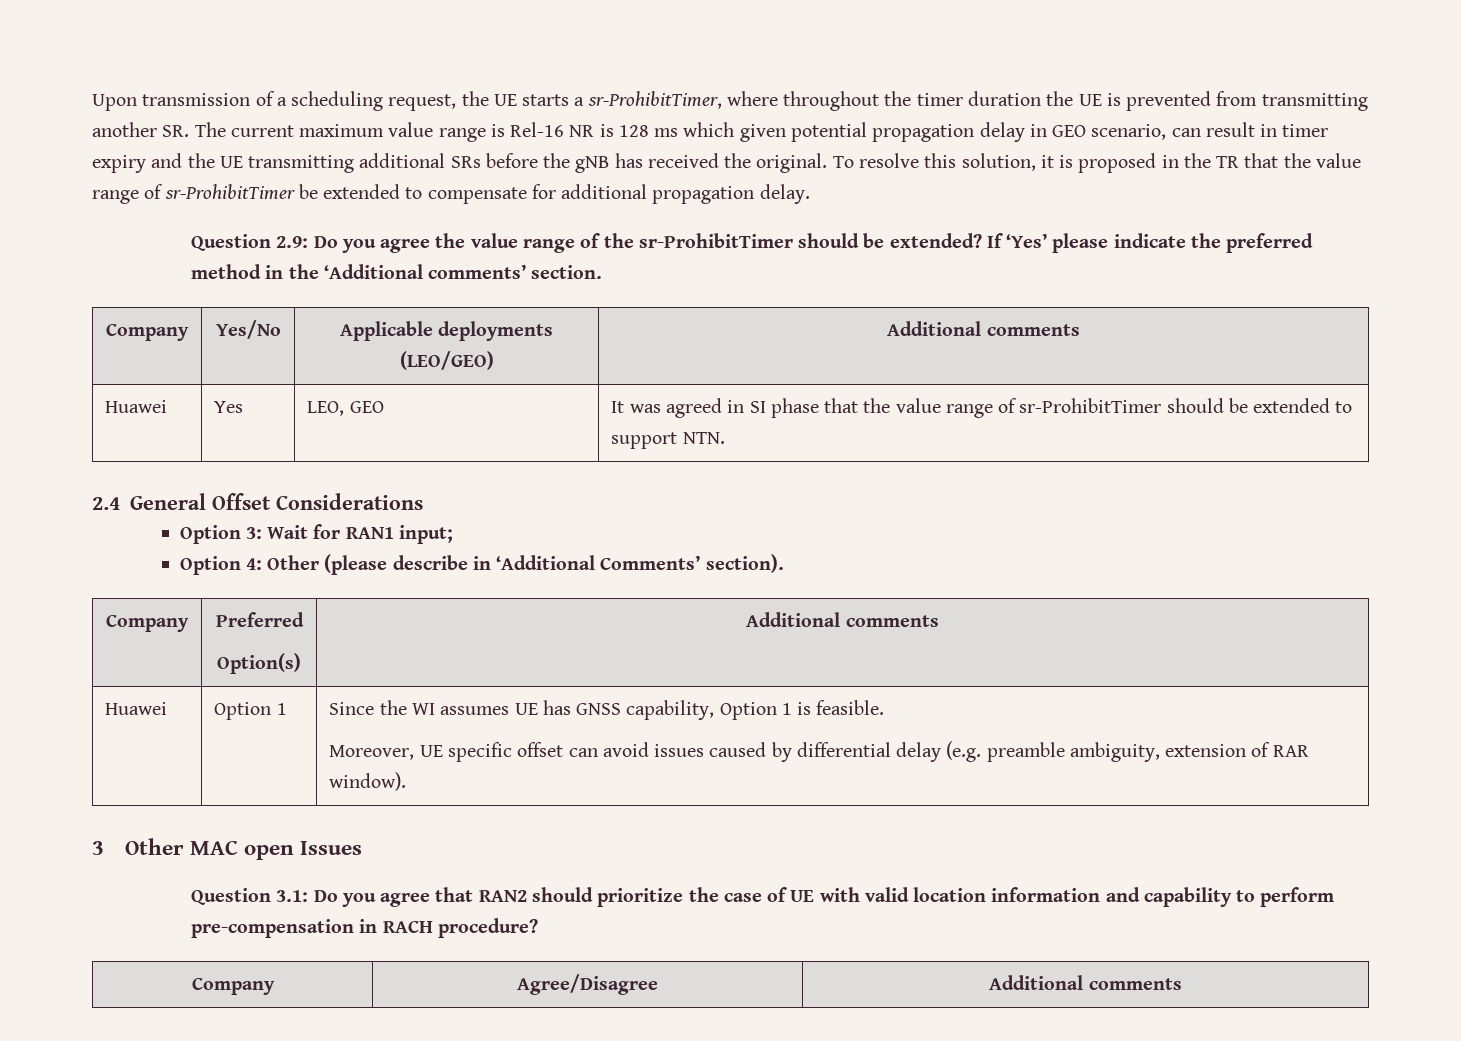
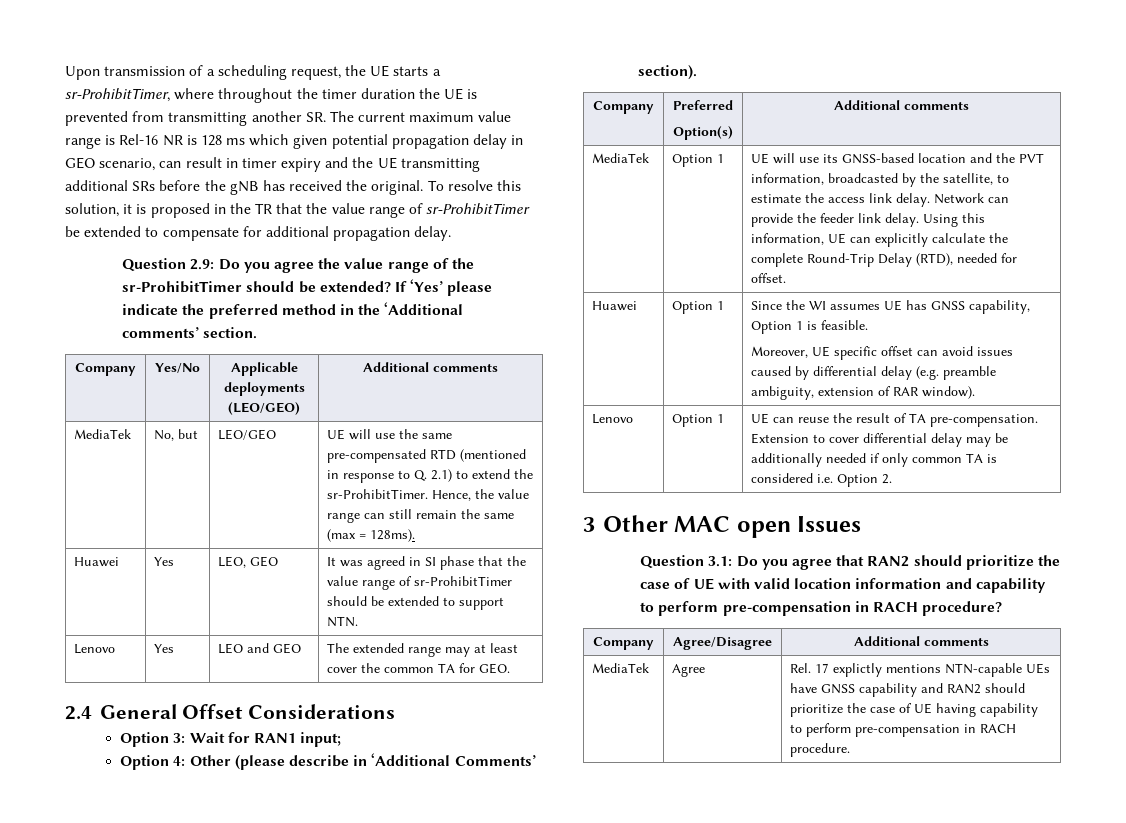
(1080, 330) none -> [74,429,132,439] [154,429,199,441] [218,429,277,440] [327,429,453,440] [327,449,527,463] [327,469,534,483] [327,489,530,501] [327,509,515,523] [327,529,416,542] // MediaTek | No, but | LEO/GEO | UE will use the same pre-compensated RTD (mentioned in response to Q. 2.1) to extend the sr-ProhibitTimer. Hence, the value range can still remain the same (max = 128ms).
(725, 438) none -> [74,644,116,654] [154,644,175,653] [218,643,302,654] [327,643,519,657] [327,663,511,674] // Lenovo | Yes | LEO and GEO | The extended range may at least cover the common TA for GEO.
(939, 621) none -> [592,153,650,163] [672,154,725,167] [751,153,1045,164] [751,173,1010,187] [751,193,1010,207] [751,213,986,227] [751,233,1009,247] [751,253,1018,267] [751,273,787,283] // MediaTek | Option 1 | UE will use its GNSS-based location and the PVT information, broadcasted by the satellite, to estimate the access link delay. Network can provide the feeder link delay. Using this information, UE can explicitly calculate the complete Round-Trip Delay (RTD), needed for offset.
(407, 781) none -> [592,414,634,424] [672,414,725,427] [751,413,1039,427] [751,433,1009,447] [751,453,998,467] [751,473,893,487] // Lenovo | Option 1 | UE can reuse the result of TA pre-compensation. Extension to cover differential delay may be additionally needed if only common TA is considered i.e. Option 2.
(1182, 984) none -> [592,663,650,673] [672,664,706,677] [790,663,1051,677] [790,683,1026,697] [790,703,1039,717] [790,723,1017,737] [790,743,851,757] // MediaTek | Agree | Rel. 17 explictly mentions NTN-capable UEs have GNSS capability and RAN2 should prioritize the case of UE having capability to perform pre-compensation in RACH procedure.

